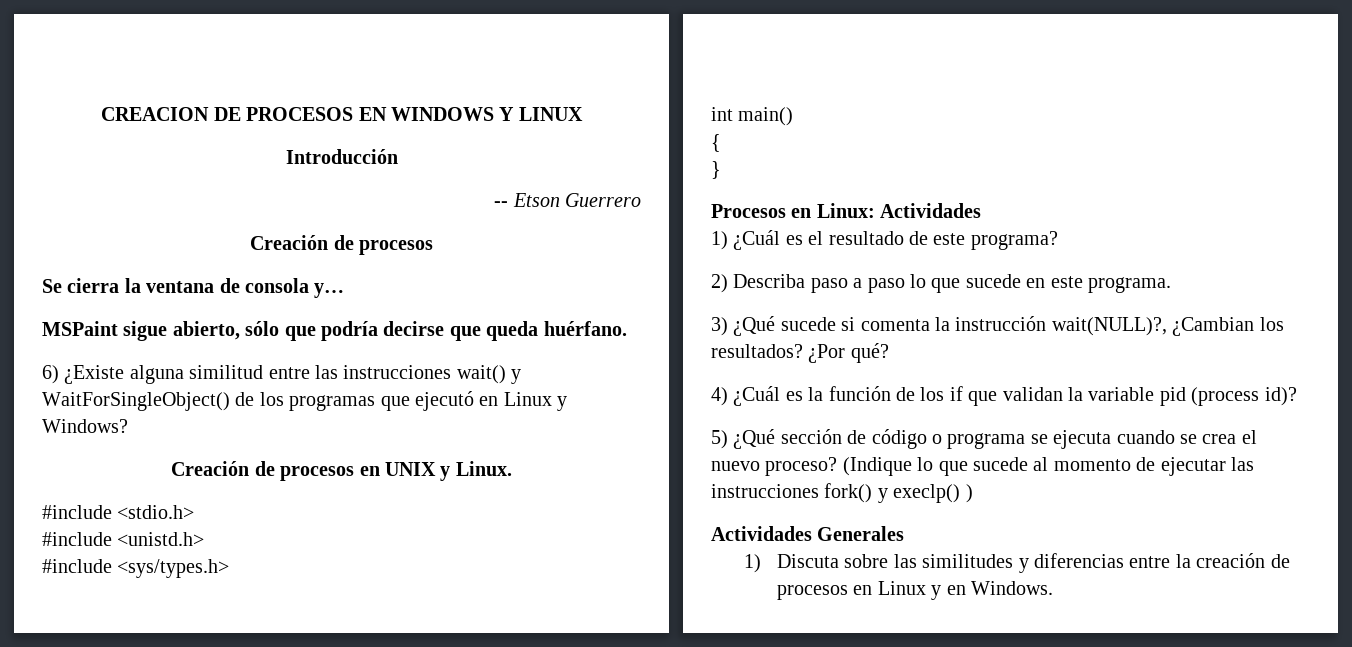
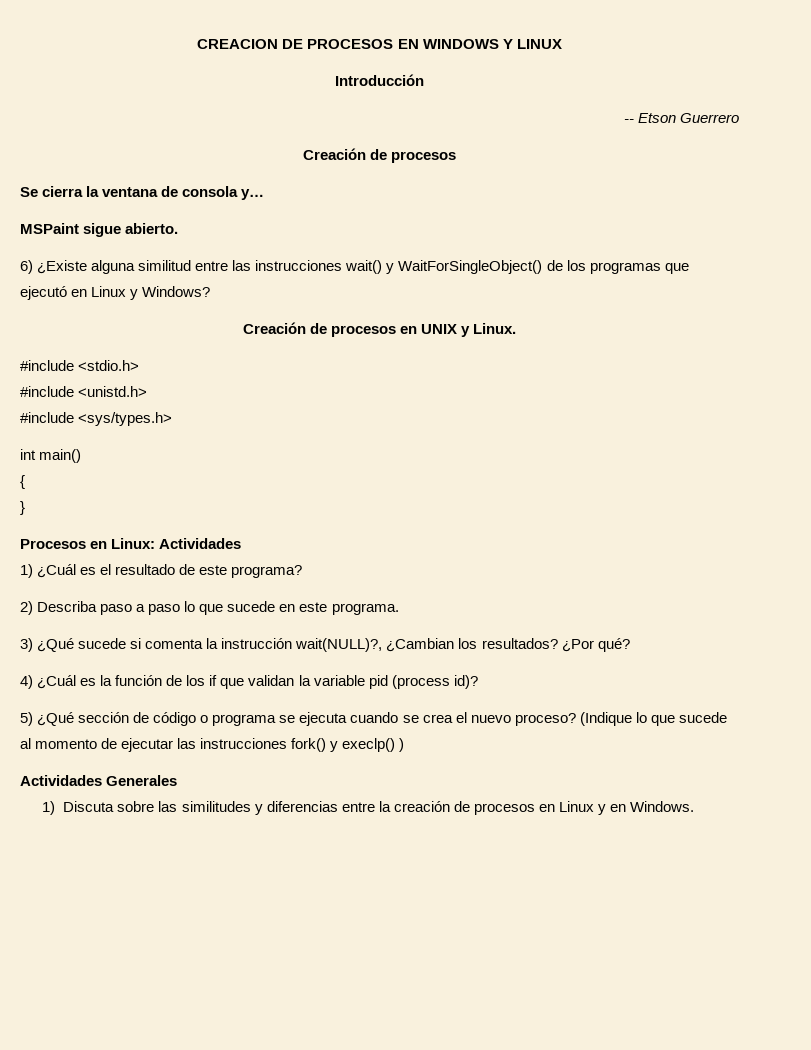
[172,321,627,341] abierto, sólo que podría decirse que queda huérfano. -> [125,223,179,234] abierto.

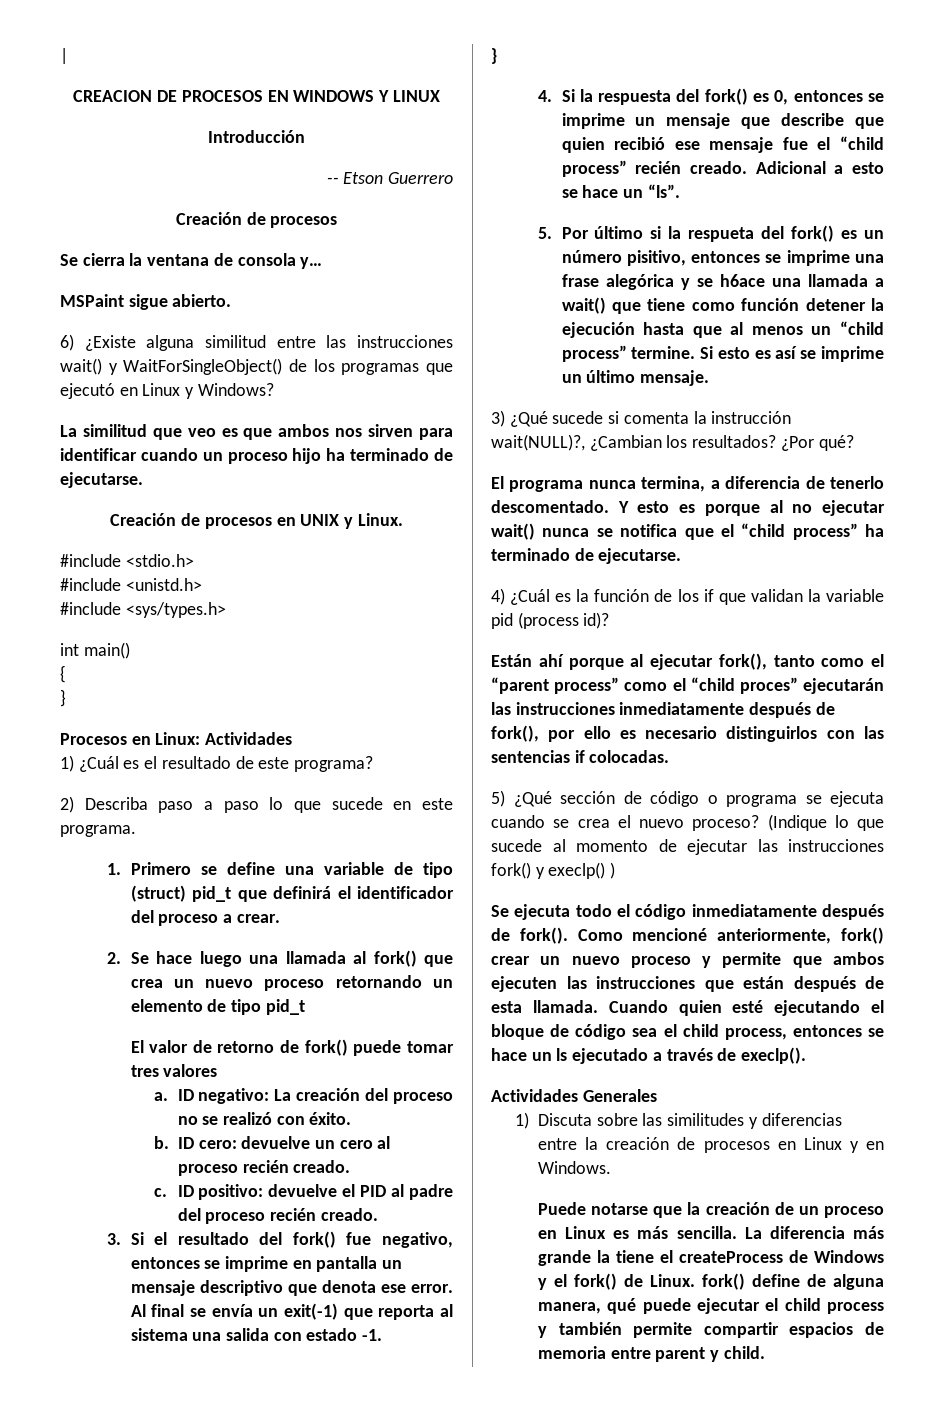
(197, 44) none -> [60,48,68,64] | //
(211, 291) none -> [60,424,454,440] [60,448,453,464] [60,472,143,488] // La similitud que veo es que ambos nos sirven para identificar cuando un proceso hijo ha terminado de ejecutarse.
(399, 609) none -> [107,862,453,878] [130,885,454,902] [130,910,280,926] [107,950,454,967] [130,975,453,991] [130,999,305,1015] [130,1039,454,1056] [130,1064,218,1077] [154,1088,453,1104] [177,1112,352,1125] [154,1136,391,1149] [177,1160,351,1176] [154,1184,454,1200] [177,1208,378,1224] [107,1231,453,1248] [130,1256,403,1272] [130,1280,453,1296] [130,1303,453,1320] [130,1328,383,1341] [491,48,497,64] [538,88,884,105] [561,113,884,129] [561,136,884,153] [561,160,884,177] [561,184,680,198] [538,225,884,242] [561,250,884,266] [561,274,884,290] [561,297,884,314] [561,321,884,338] [561,345,885,362] [561,370,710,386] // 1. Primero se define una variable de tipo (struct) pid_t que definirá el identificador del proceso a crear. // 2. Se hace luego una llamada al fork() que crea un nuevo proceso retornando un elemento de tipo pid_t // El valor de retorno de fork() puede tomar tres valores // a. ID negativo: La creación del proceso no se realizó con éxito. // b. ID cero: devuelve un cero al proceso recién creado. // c. ID positivo: devuelve el PID al padre del proceso recién creado. // 3. Si el resultado del fork() fue negativo, entonces se imprime en pantalla un mensaje descriptivo que denota ese error. Al final se envía un exit(-1) que reporta al sistema una salida con estado -1. // } // 4. Si la respuesta del fork() es 0, entonces se imprime un mensaje que describe que quien recibió ese mensaje fue el “child process” recién creado. Adicional a esto se hace un “ls”. // 5. Por último si la respueta del fork() es un número pisitivo, entonces se imprime una frase alegórica y se h6ace una llamada a wait() que tiene como función detener la ejecución hasta que al menos un “child process” termine. Si esto es así se imprime un último mensaje.
(630, 645) none -> [491,476,884,492] [491,500,885,516] [491,523,884,540] [491,548,682,564] // El programa nunca termina, a diferencia de tenerlo descomentado. Y esto es porque al no ejecutar wait() nunca se notifica que el “child process” ha terminado de ejecutarse.
(478, 682) none -> [491,653,884,670] [491,677,884,694] [491,702,835,718] [491,725,884,742] [491,750,670,763] // Están ahí porque al ejecutar fork(), tanto como el “parent process” como el “child proces” ejecutarán las instrucciones inmediatamente después de fork(), por ello es necesario distinguirlos con las sentencias if colocadas.
(405, 745) none -> [491,904,884,920] [491,927,884,944] [491,952,884,968] [491,976,884,992] [491,1000,884,1016] [491,1024,884,1040] [491,1047,807,1064] // Se ejecuta todo el código inmediatamente después de fork(). Como mencioné anteriormente, fork() crear un nuevo proceso y permite que ambos ejecuten las instrucciones que están después de esta llamada. Cuando quien esté ejecutando el bloque de código sea el child process, entonces se hace un ls ejecutado a través de execlp().
(695, 806) none -> [538,1202,884,1218] [538,1226,884,1239] [538,1250,884,1266] [538,1273,884,1290] [538,1298,884,1314] [538,1322,884,1338] [538,1346,765,1362] // Puede notarse que la creación de un proceso en Linux es más sencilla. La diferencia más grande la tiene el createProcess de Windows y el fork() de Linux. fork() define de alguna manera, qué puede ejecutar el child process y también permite compartir espacios de memoria entre parent y child.

